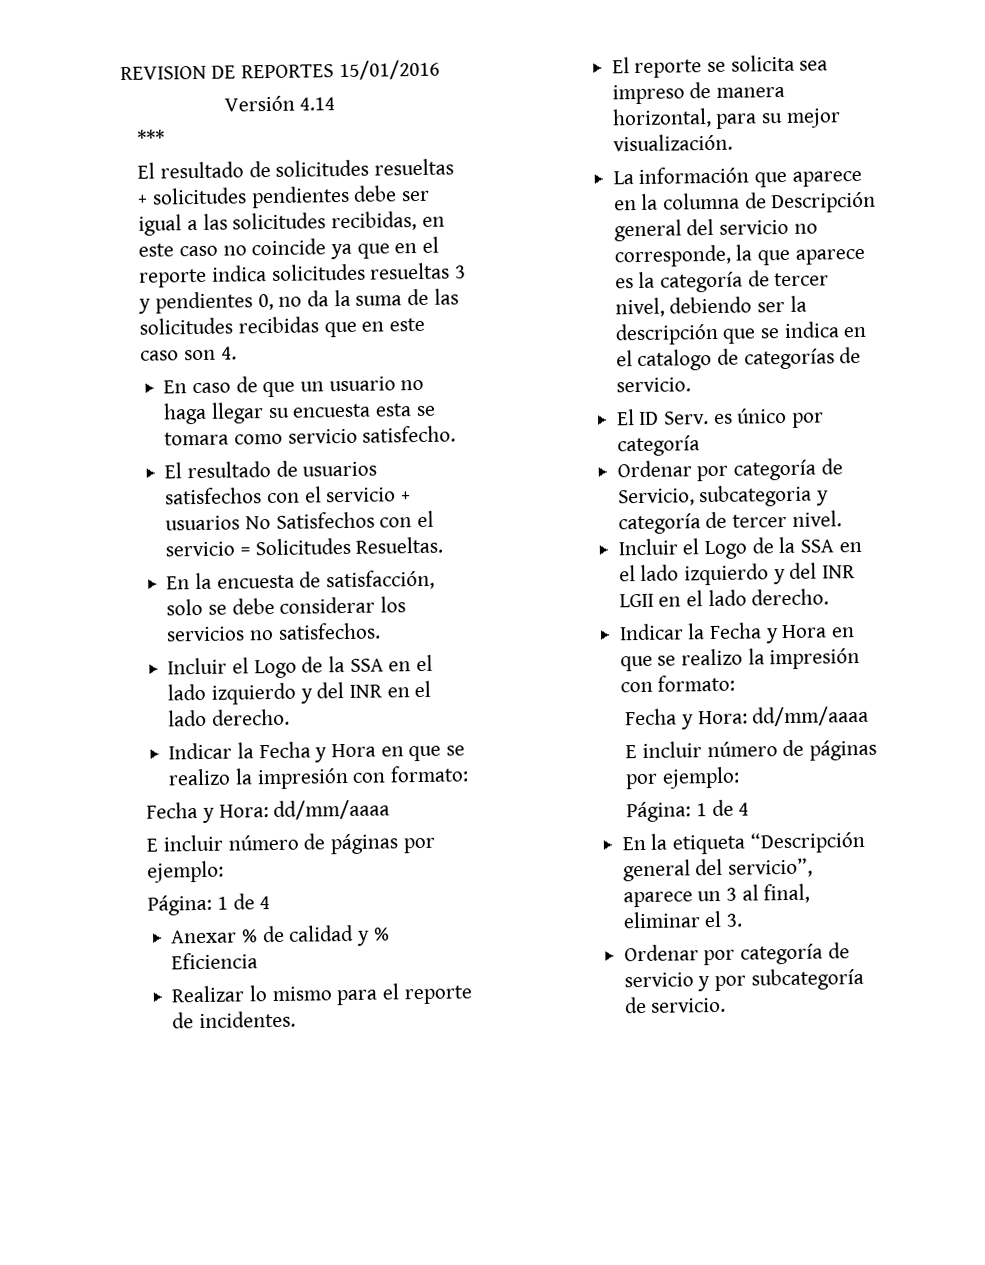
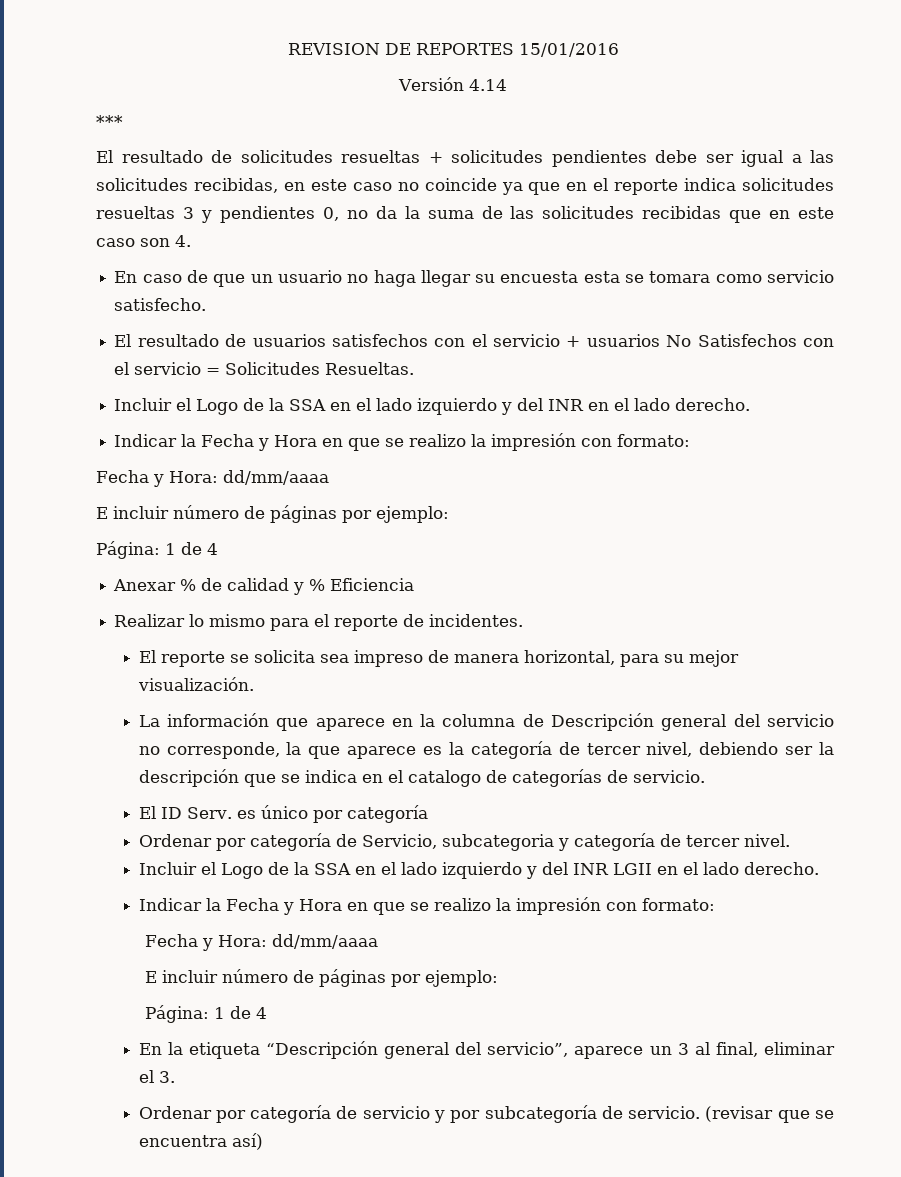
[166,569,436,591] [166,596,407,616] [166,622,381,642] // En la encuesta de satisfacción, solo se debe considerar los servicios no satisfechos. -> (415, 368) none
(727, 1005) none -> [705,1106,835,1123] [138,1133,263,1150] (revisar que se encuentra así)

